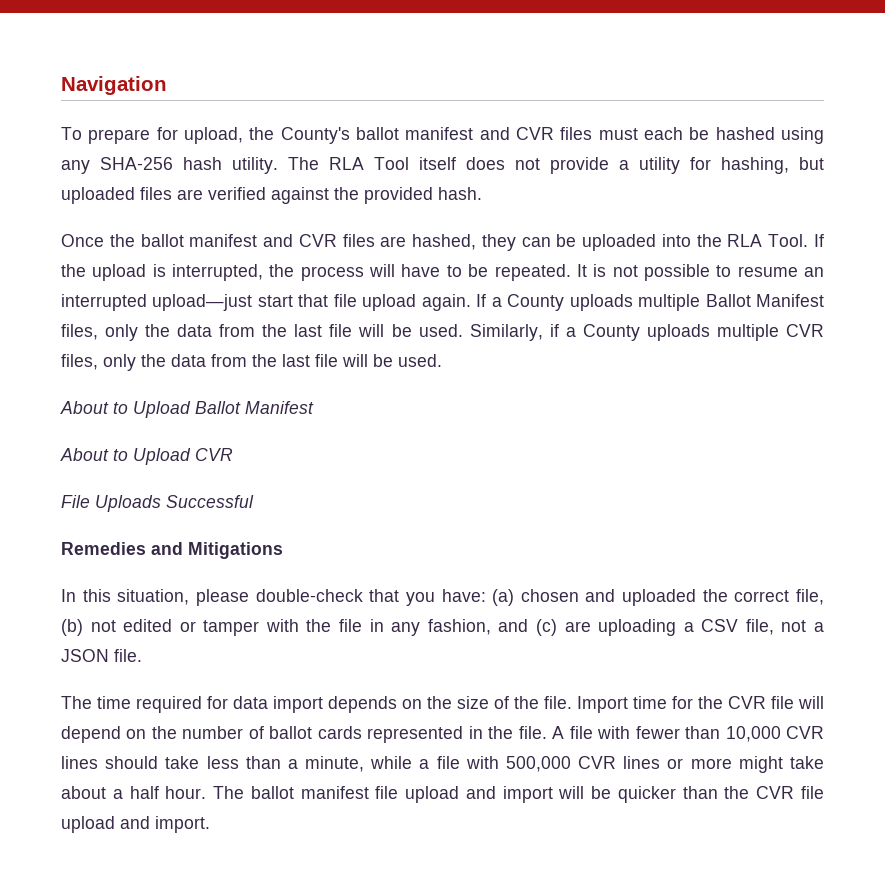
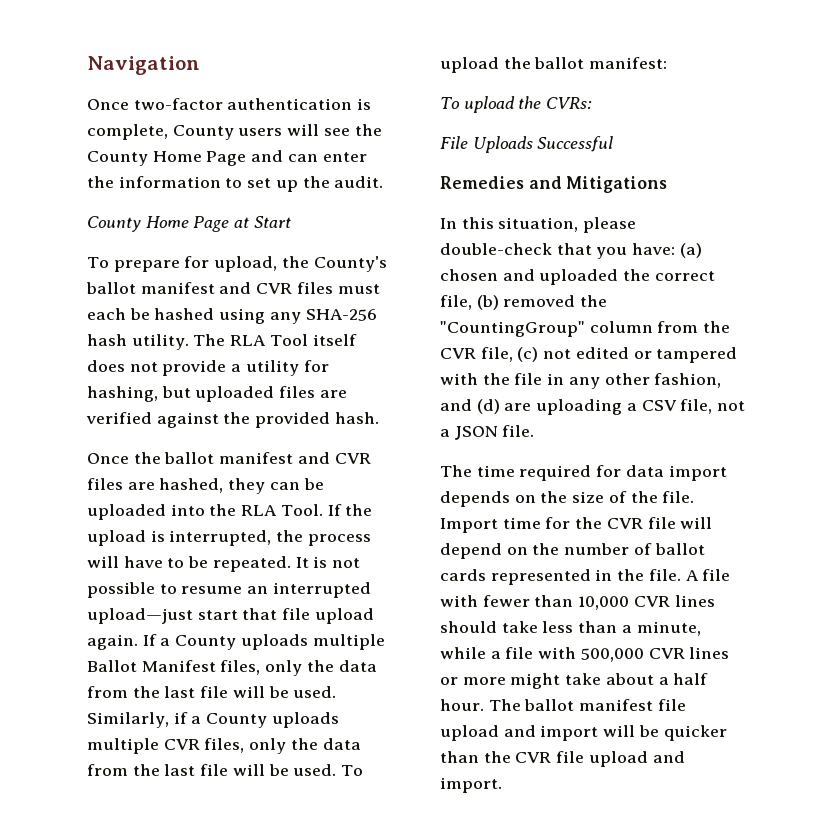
(167, 85) none -> [87,98,372,110] [87,124,382,140] [87,150,367,166] [87,176,384,192] [87,216,291,232] // Once two-factor authentication is complete, County users will see the County Home Page and can enter the information to set up the audit. // County Home Page at Start
[60,401,314,418] [60,448,233,465] // About to Upload Ballot Manifest // About to Upload CVR -> [341,765,364,776] [440,57,668,73] [440,96,593,113] To upload the ballot manifest: // To upload the CVRs:
(83, 627) none -> [503,295,608,307] [440,321,731,337] [440,347,539,362] removed the "CountingGroup" column from the CVR file, (c)
[203,620,260,636] tamper -> [656,347,738,363] tampered
(421, 629) none -> [604,373,650,385] other
[535,619,557,636] (c) -> [476,399,500,414] (d)

